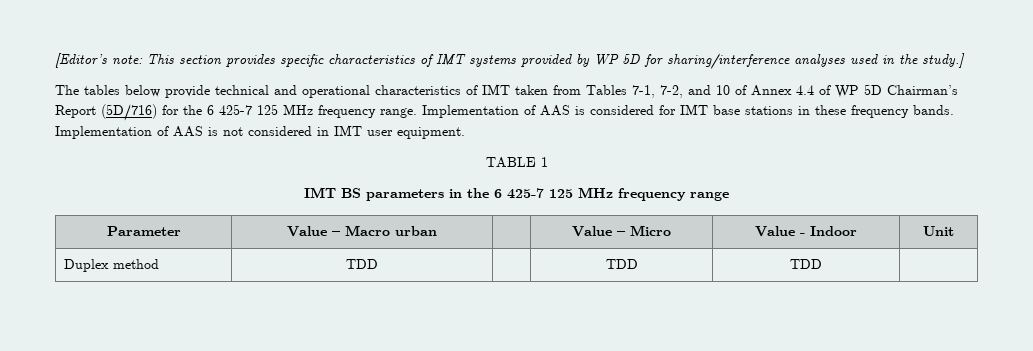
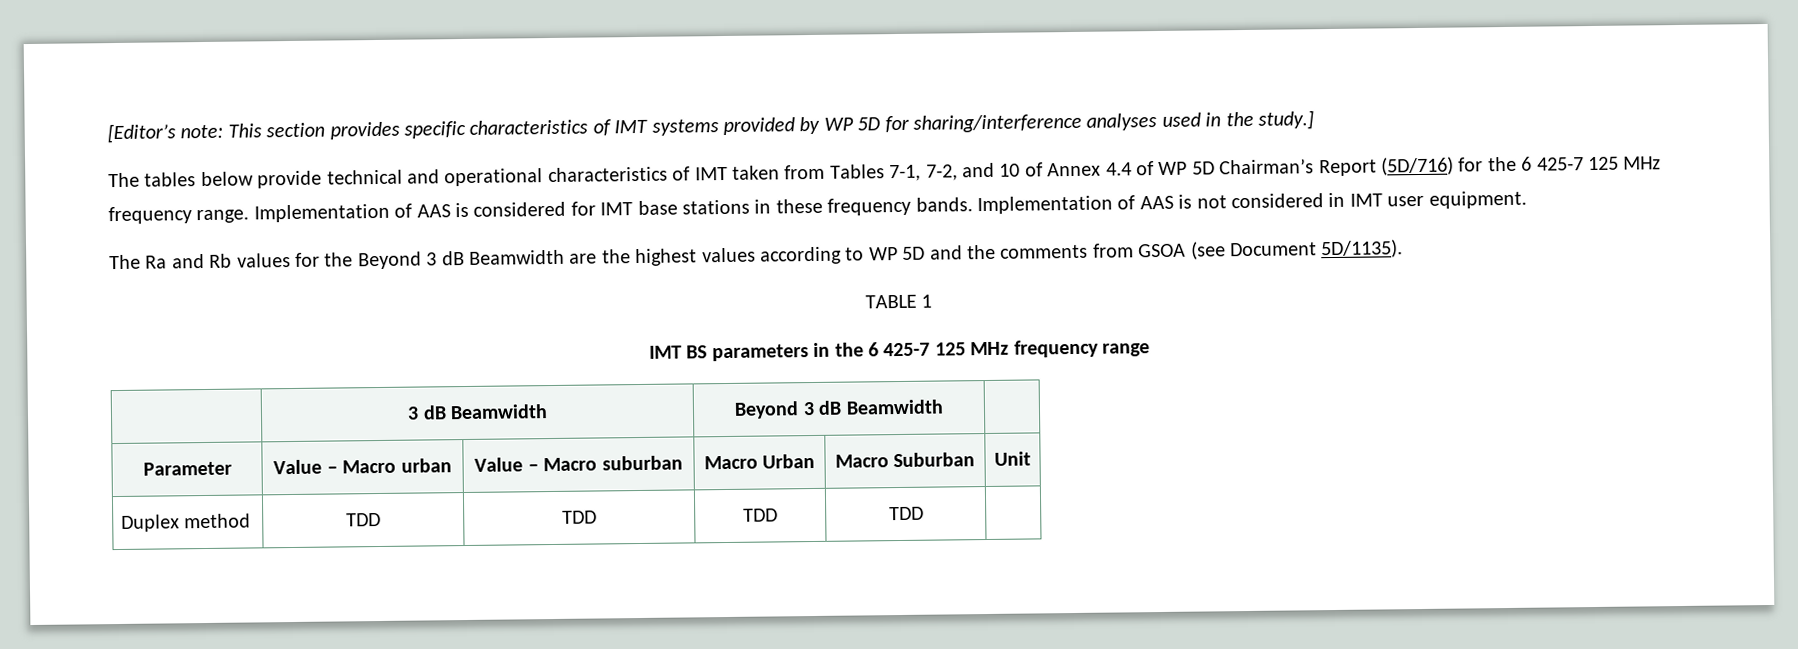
(465, 133) none -> [109,239,1404,270] // The Ra and Rb values for the Beyond 3 dB Beamwidth are the highest values according to WP 5D and the comments from GSOA (see Document 5D/1135).
(729, 196) none -> [407,404,548,420] [734,399,944,419] // | 3 dB Beamwidth | Beyond 3 dB Beamwidth |
[572,225,671,237] [755,226,857,237] | Value – Micro | Value - Indoor -> [474,455,683,472] [703,453,816,470] [834,452,976,468] Value – Macro suburban | Macro Urban | Macro Suburban
(378, 264) none -> [562,510,597,524] TDD

